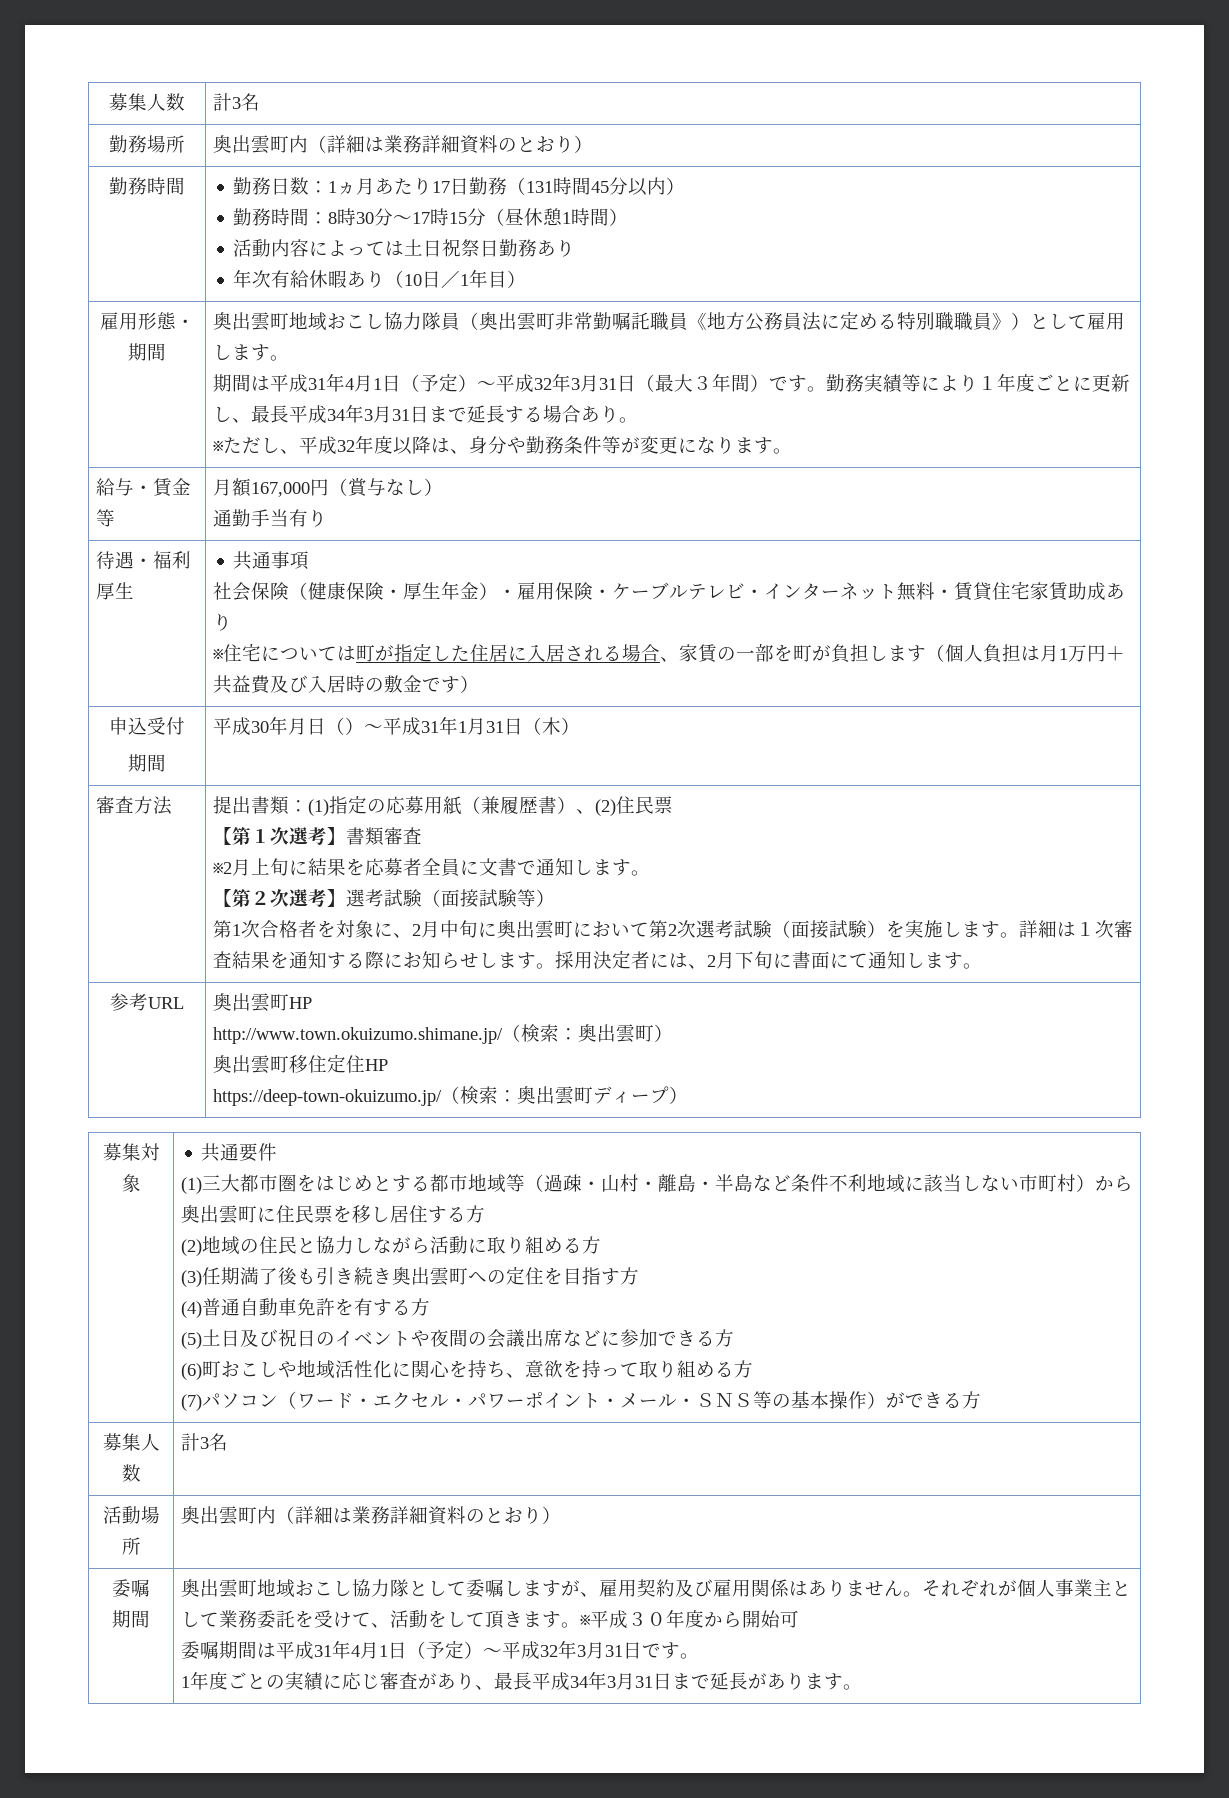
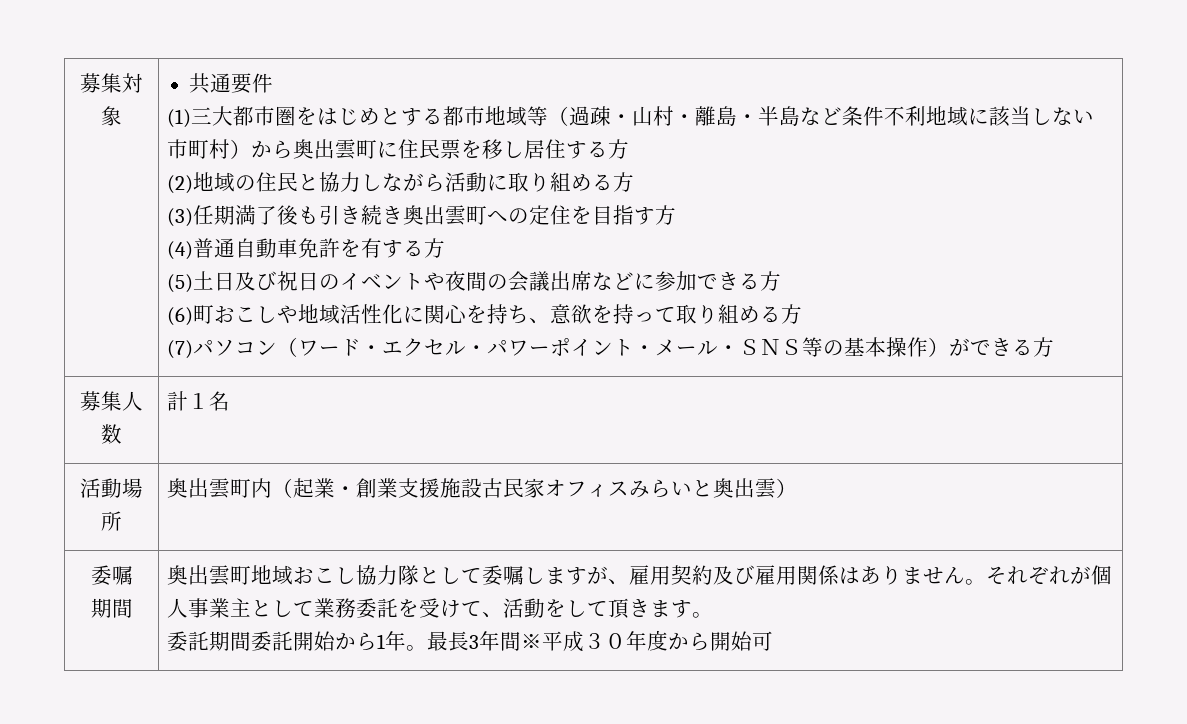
[109,93,185,111] [212,93,260,111] [109,135,185,153] [212,135,593,154] [109,177,185,195] [233,177,686,196] [233,208,629,226] [233,239,576,257] [233,269,527,288] [99,312,195,330] [128,343,166,361] [212,311,1125,331] [212,344,289,361] [212,373,1130,393] [212,404,638,424] [212,435,792,455] [95,478,191,497] [95,509,115,527] [212,477,443,497] [212,509,327,527] [95,551,191,569] [95,582,134,600] [233,551,310,570] [212,581,1125,601] [212,613,232,631] [212,643,1125,663] [212,675,479,694] [109,717,185,735] [128,754,166,772] [212,716,580,736] [95,796,172,815] [212,795,673,816] [212,827,422,846] [212,858,650,876] [212,889,555,908] [212,920,1133,939] [212,950,982,969] [110,993,184,1011] [212,993,312,1012] [212,1024,673,1044] [212,1054,388,1074] [212,1086,688,1106] [102,1143,141,1161] 募集人数 | 計3名 // 勤務場所 | 奥出雲町内（詳細は業務詳細資料のとおり） // 勤務時間 | 勤務日数：1ヵ月あたり17日勤務（131時間45分以内） // 勤務時間：8時30分～17時15分（昼休憩1時間） // 活動内容によっては土日祝祭日勤務あり // 年次有給休暇あり（10日／1年目） // 雇用形態・期間 | 奥出雲町地域おこし協力隊員（奥出雲町非常勤嘱託職員《地方公務員法に定める特別職職員》）として雇用します。 // 期間は平成31年4月1日（予定）～平成32年3月31日（最大３年間）です。勤務実績等により１年度ごとに更新し、最長平成34年3月31日まで延長する場合あり。 // ※ただし、平成32年度以降は、身分や勤務条件等が変更になります。 // 給与・賃金等 | 月額167,000円（賞与なし） // 通勤手当有り // 待遇・福利厚生 | 共通事項 // 社会保険（健康保険・厚生年金）・雇用保険・ケーブルテレビ・インターネット無料・賃貸住宅家賃助成あり // ※住宅については町が指定した住居に入居される場合、家賃の一部を町が負担します（個人負担は月1万円＋共益費及び入居時の敷金です） // 申込受付 // 期間 | 平成30年月日（）～平成31年1月31日（木） // 審査方法 | 提出書類：(1)指定の応募用紙（兼履歴書）、(2)住民票 // 【第１次選考】書類審査 // ※2月上旬に結果を応募者全員に文書で通知します。 // 【第２次選考】選考試験（面接試験等） // 第1次合格者を対象に、2月中旬に奥出雲町において第2次選考試験（面接試験）を実施します。詳細は１次審査結果を通知する際にお知らせします。採用決定者には、2月下旬に書面にて通知します。 // 参考URL | 奥出雲町HP // http://www.town.okuizumo.shimane.jp/（検索：奥出雲町） // 奥出雲町移住定住HP // https://deep-town-okuizumo.jp/（検索：奥出雲町ディープ） // 募集 -> [80,73,122,93] 募集
[199,1437,209,1449] 3 -> [187,393,209,409] １
[294,1506,542,1525] 詳細は業務詳細資料のとおり -> [292,478,776,499] 起業・創業支援施設古民家オフィスみらいと奥出雲
(580, 1625) none -> [166,631,521,652] // 委託期間委託開始から1年。最長3年間
[180,1640,699,1660] [180,1671,862,1691] // 委嘱期間は平成31年4月1日（予定）～平成32年3月31日です。 // 1年度ごとの実績に応じ審査があり、最長平成34年3月31日まで延長があります。 -> (773, 641) none

